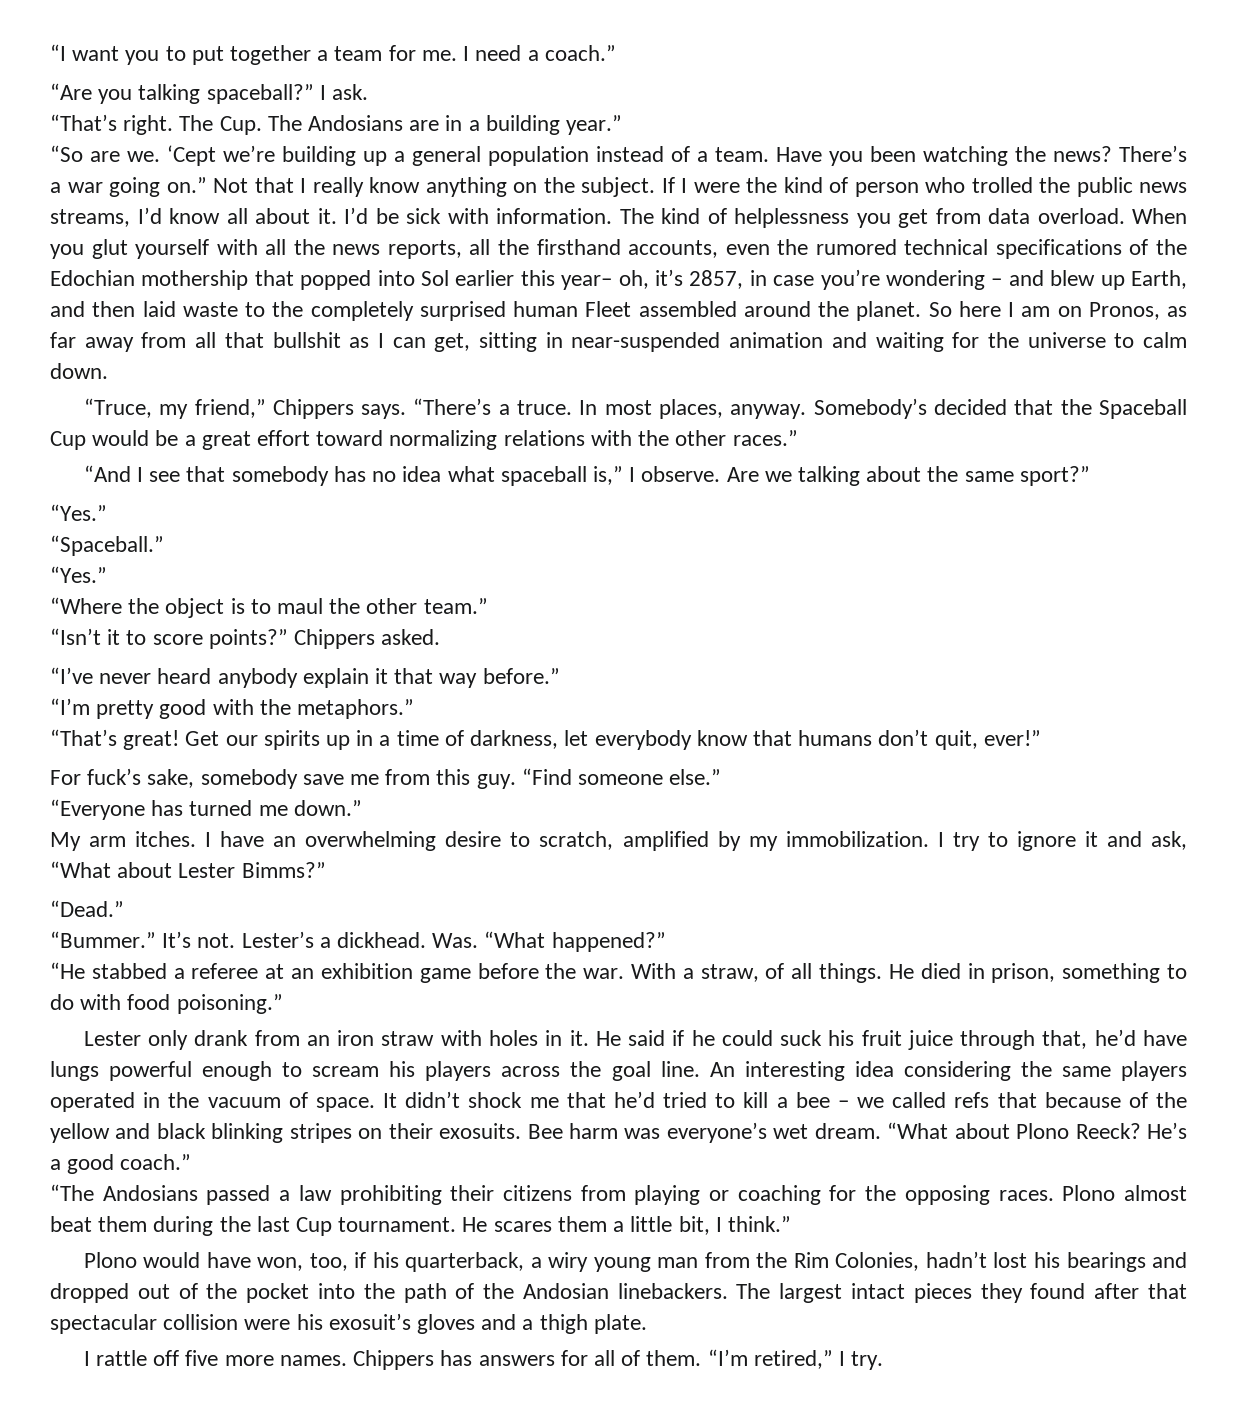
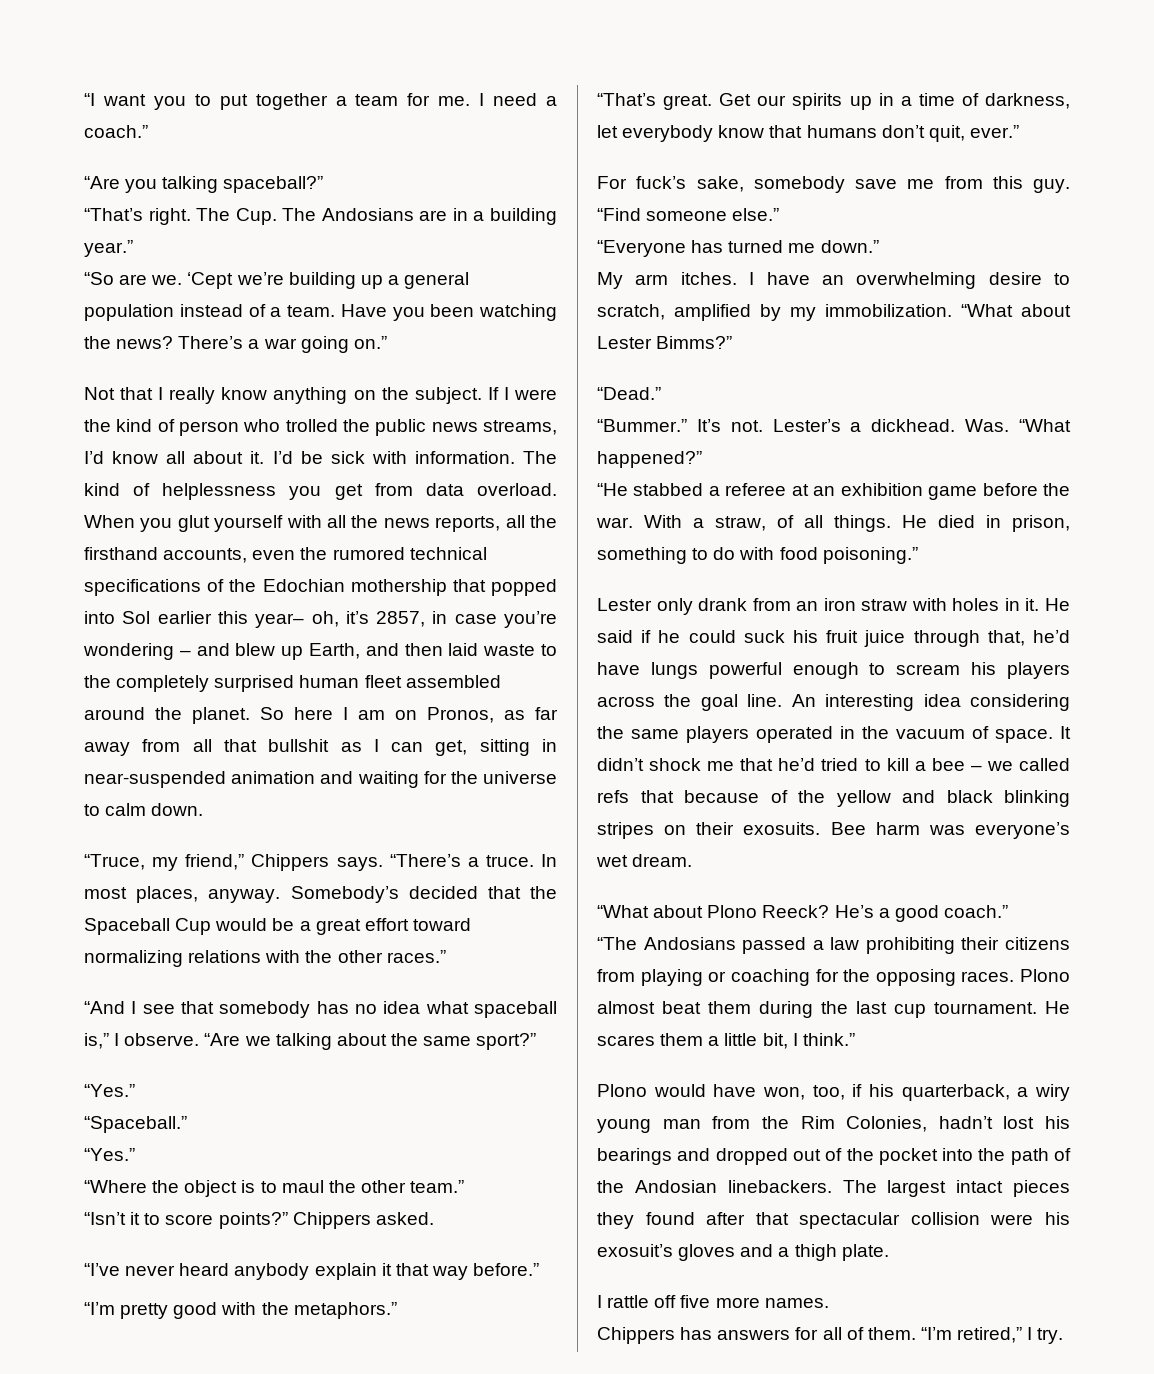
[319,84,369,100] I ask. -> (324, 184) none
(207, 185) none -> (387, 342) //
[585,301,632,317] Fleet -> [364,675,402,688] fleet
[726,467,759,482] Are -> [204,1033,241,1046] “Are
[123,730,180,750] great! -> [663,94,713,110] great.
[983,730,1041,746] ever!” -> [969,125,1019,138] ever.”
[937,831,1187,851] I try to ignore it and ask, -> (952, 310) none
(881, 1131) none -> (693, 860) //
[296,1217,333,1236] Cup -> [894,1004,926,1018] cup
(347, 1360) none -> (829, 1303) //

